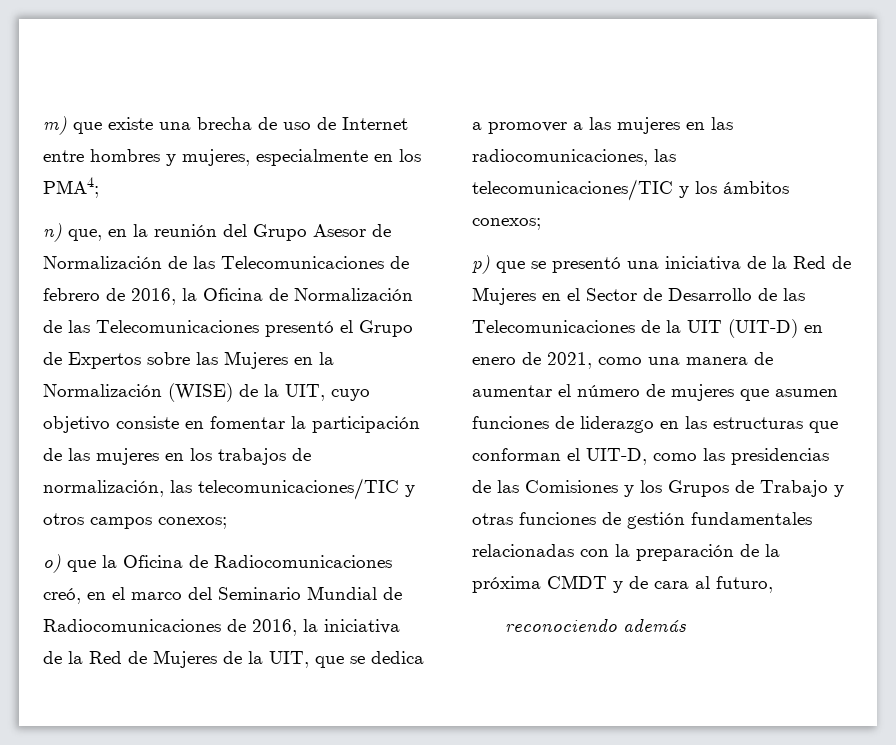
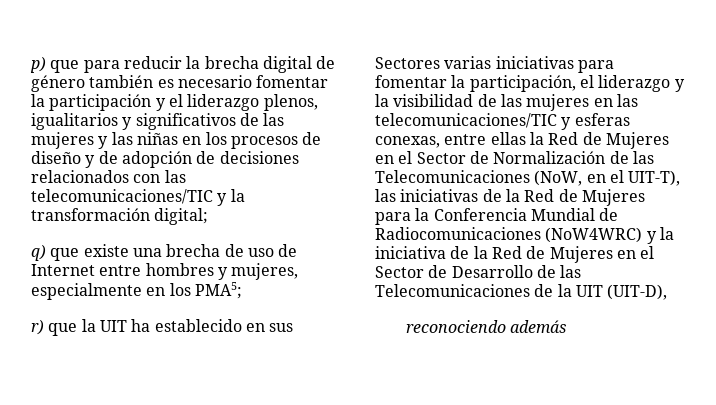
[43,116,67,135] m) -> [30,56,336,73] [31,75,329,92] [31,94,318,111] [31,113,285,130] [31,132,322,149] [31,151,299,168] [31,170,186,183] [31,189,245,206] [31,208,209,225] [31,244,46,261] p) que para reducir la brecha digital de género también es necesario fomentar la participación y el liderazgo plenos, igualitarios y significativos de las mujeres y las niñas en los procesos de diseño y de adopción de decisiones relacionados con las telecomunicaciones/TIC y la transformación digital; // q)
[43,177,99,198] [43,223,391,242] [43,256,409,269] [43,288,413,305] [43,320,413,337] [43,351,334,369] [43,383,370,402] [43,416,420,433] [43,448,311,465] [43,478,415,500] [43,513,227,529] [43,554,392,573] [43,586,402,604] [43,619,400,636] [43,650,424,668] [472,117,733,134] [472,149,676,166] [472,179,789,201] [472,218,541,230] [472,255,659,274] PMA4; // n) que, en la reunión del Grupo Asesor de Normalización de las Telecomunicaciones de febrero de 2016, la Oficina de Normalización de las Telecomunicaciones presentó el Grupo de Expertos sobre las Mujeres en la Normalización (WISE) de la UIT, cuyo objetivo consiste en fomentar la participación de las mujeres en los trabajos de normalización, las telecomunicaciones/TIC y otros campos conexos; // o) que la Oficina de Radiocomunicaciones creó, en el marco del Seminario Mundial de Radiocomunicaciones de 2016, la iniciativa de la Red de Mujeres de la UIT, que se dedica a promover a las mujeres en las radiocomunicaciones, las telecomunicaciones/TIC y los ámbitos conexos; // p) que se presentó una -> [194,282,242,299] [31,319,294,336] [375,56,614,73] [375,75,685,92] [375,94,638,111] [375,113,630,130] [375,132,669,149] [375,151,654,164] [375,170,681,186] [375,189,645,206] [375,208,619,225] [375,227,674,244] PMA5; // r) que la UIT ha establecido en sus Sectores varias iniciativas para fomentar la participación, el liderazgo y la visibilidad de las mujeres en las telecomunicaciones/TIC y esferas conexas, entre ellas la Red de Mujeres en el Sector de Normalización de las Telecomunicaciones (NoW, en el UIT-T), las iniciativas de la Red de Mujeres para la Conferencia Mundial de Radiocomunicaciones (NoW4WRC) y la
[728,319,823,338] [472,352,773,369] [472,384,838,401] [472,416,838,433] [472,448,829,465] [472,480,844,497] [472,512,812,529] [472,544,780,561] [472,575,773,593] (UIT-D) en enero de 2021, como una manera de aumentar el número de mujeres que asumen funciones de liderazgo en las estructuras que conforman el UIT-D, como las presidencias de las Comisiones y los Grupos de Trabajo y otras funciones de gestión fundamentales relacionadas con la preparación de la próxima CMDT y de cara al futuro, -> [607,284,668,300] (UIT-D),

